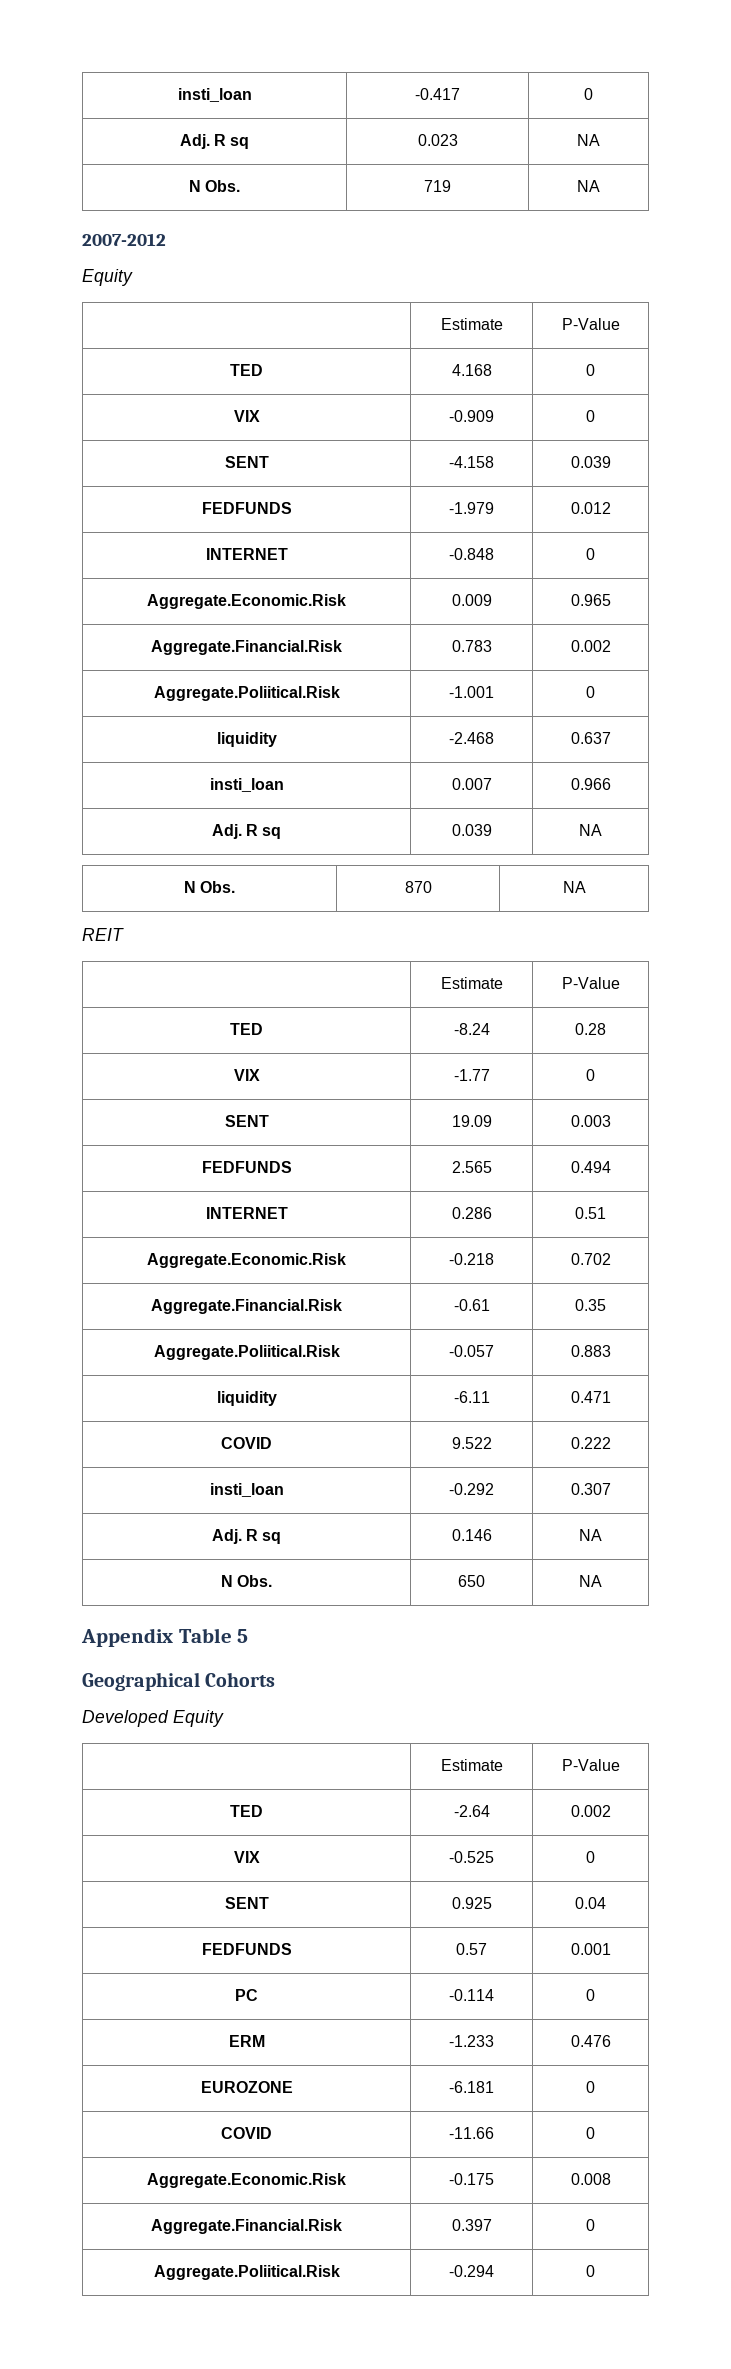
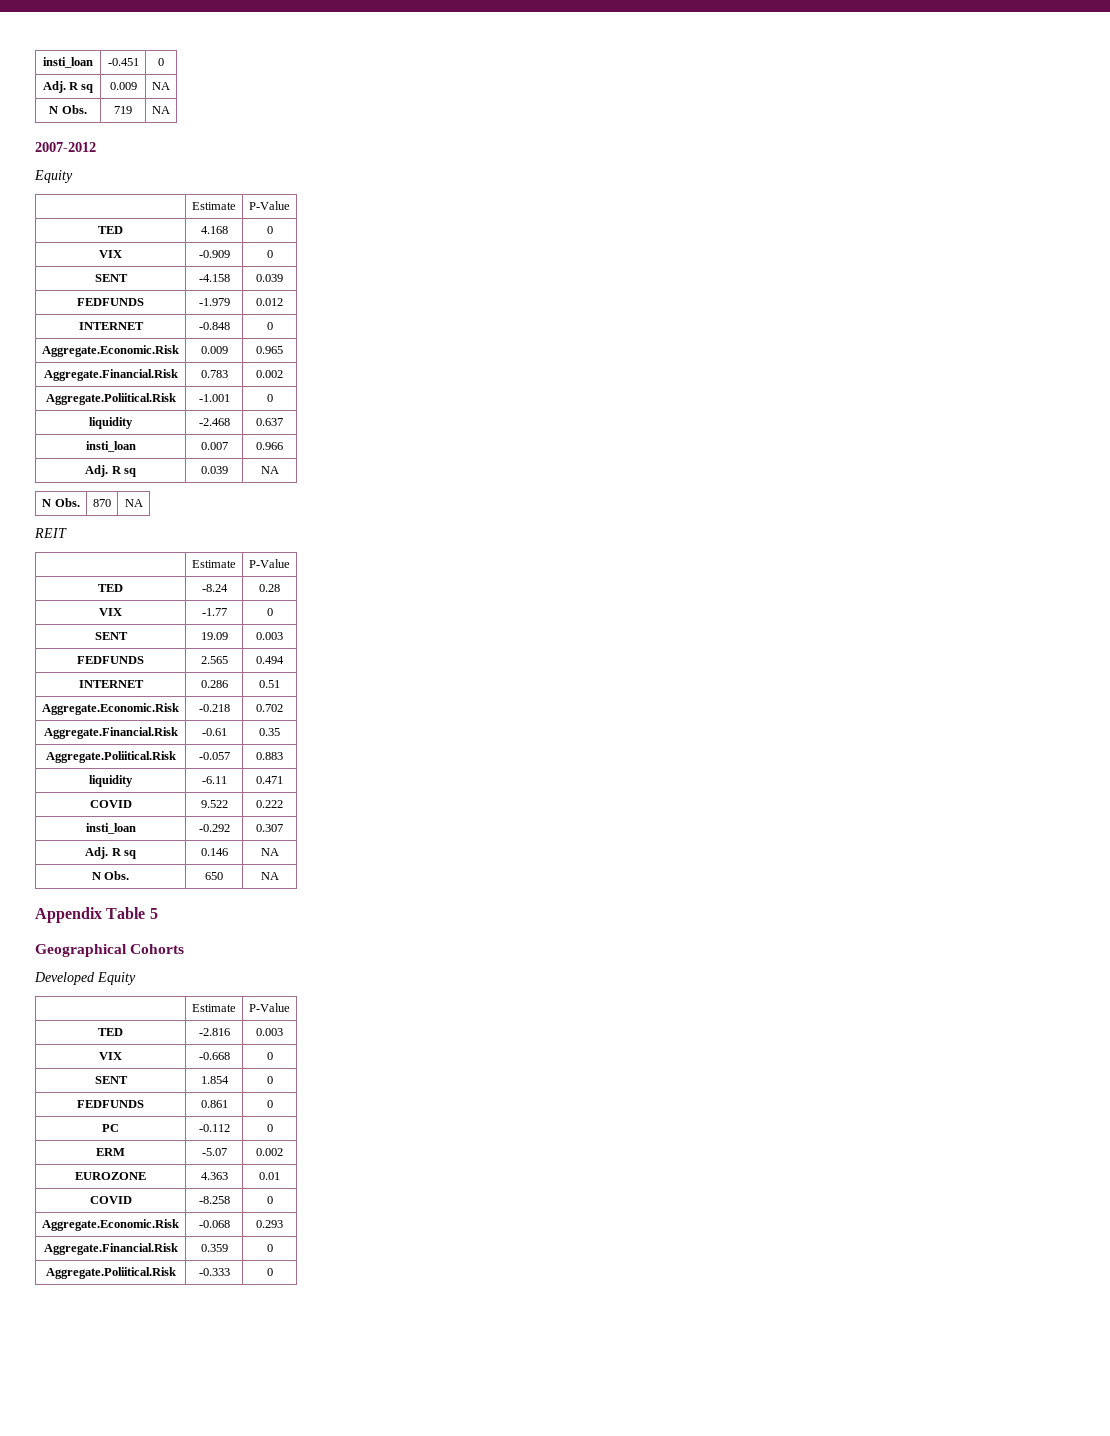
[177,88,252,102] [415,88,460,100] insti_loan | -0.417 -> [43,57,93,68] [107,58,139,66] insti_loan | -0.451
[417,134,458,146] 0.023 -> [109,82,137,90] 0.009
[453,1805,490,1817] [570,1805,611,1817] [233,1851,260,1863] [449,1851,494,1863] [586,1851,595,1863] [224,1897,269,1909] [451,1897,492,1909] [575,1897,606,1909] [201,1943,292,1955] [456,1943,487,1955] [570,1943,611,1955] -2.64 | 0.002 // VIX | -0.525 | 0 // SENT | 0.925 | 0.04 // FEDFUNDS | 0.57 | 0.001 -> [198,1028,230,1036] [256,1028,283,1036] [99,1052,122,1060] [198,1052,230,1060] [266,1052,273,1060] [94,1076,128,1084] [200,1076,229,1084] [266,1076,273,1084] [77,1100,144,1108] [200,1100,228,1108] [266,1100,273,1108] -2.816 | 0.003 // VIX | -0.668 | 0 // SENT | 1.854 | 0 // FEDFUNDS | 0.861 | 0
[449,1989,494,2001] -0.114 -> [198,1124,230,1132] -0.112
[449,2035,494,2047] [570,2035,611,2047] -1.233 | 0.476 -> [201,1148,227,1156] [256,1148,283,1156] -5.07 | 0.002
[449,2081,494,2093] [586,2081,595,2093] [221,2127,272,2139] [449,2127,494,2139] [586,2127,595,2139] [147,2173,346,2188] [449,2173,494,2185] [570,2173,611,2185] [151,2219,342,2234] [451,2219,492,2231] -6.181 | 0 // COVID | -11.66 | 0 // Aggregate.Economic.Risk | -0.175 | 0.008 // Aggregate.Financial.Risk | 0.397 -> [200,1172,228,1180] [259,1172,280,1180] [89,1196,132,1204] [198,1196,230,1204] [266,1196,273,1204] [42,1219,179,1231] [198,1220,230,1228] [256,1220,283,1228] [43,1243,178,1255] [200,1244,228,1252] 4.363 | 0.01 // COVID | -8.258 | 0 // Aggregate.Economic.Risk | -0.068 | 0.293 // Aggregate.Financial.Risk | 0.359
[449,2265,494,2277] -0.294 -> [198,1268,230,1276] -0.333

